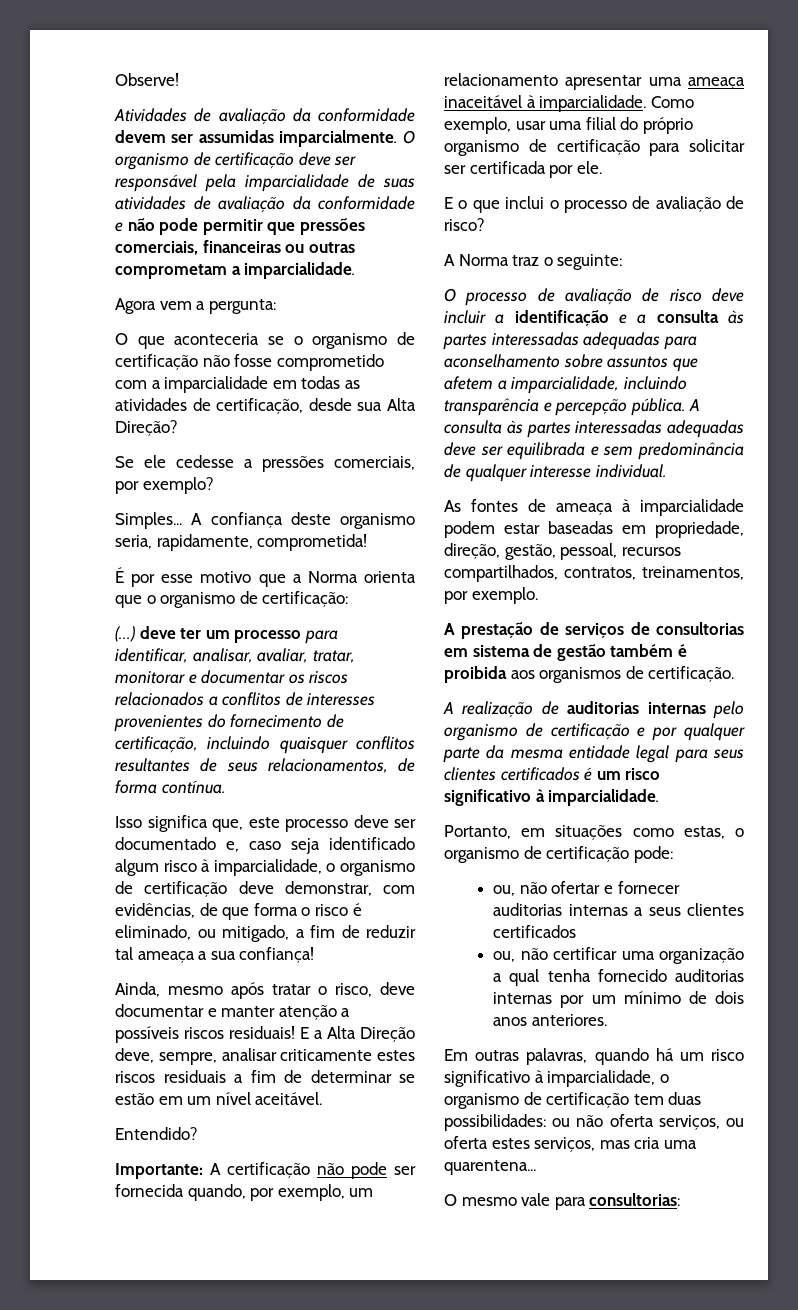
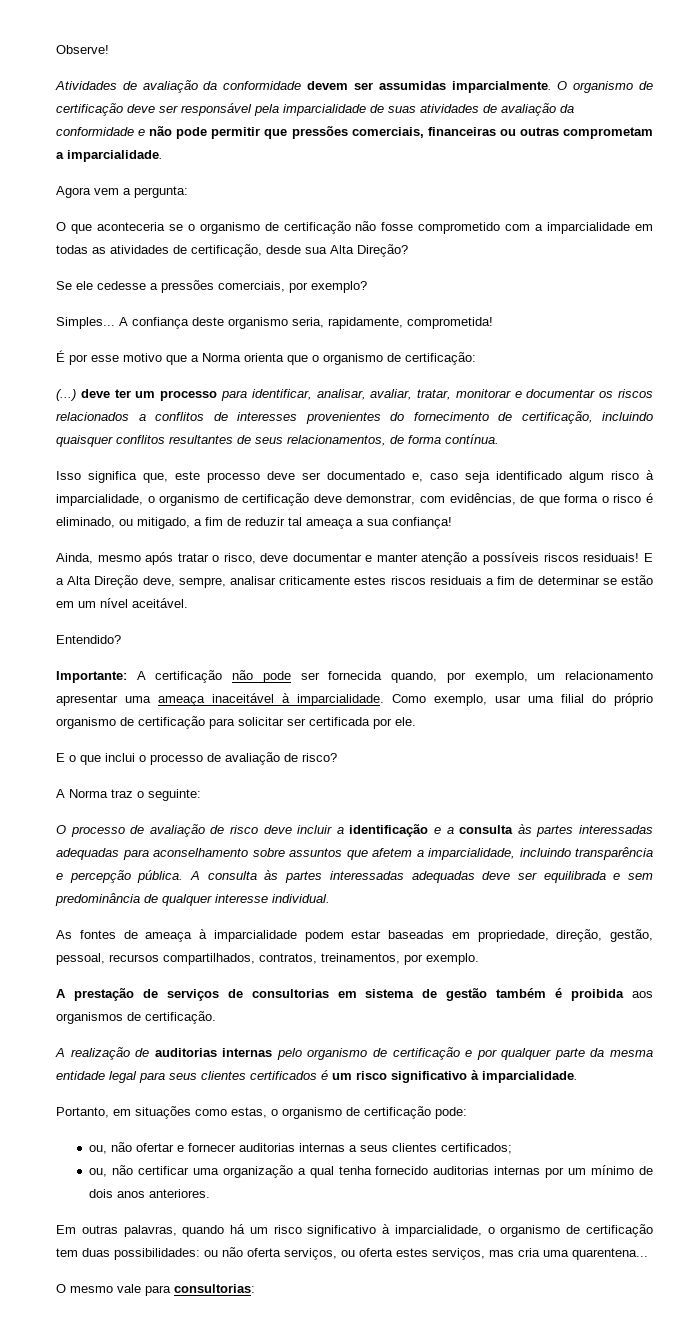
[493,925,577,938] certificados -> [440,1143,512,1154] certificados;

